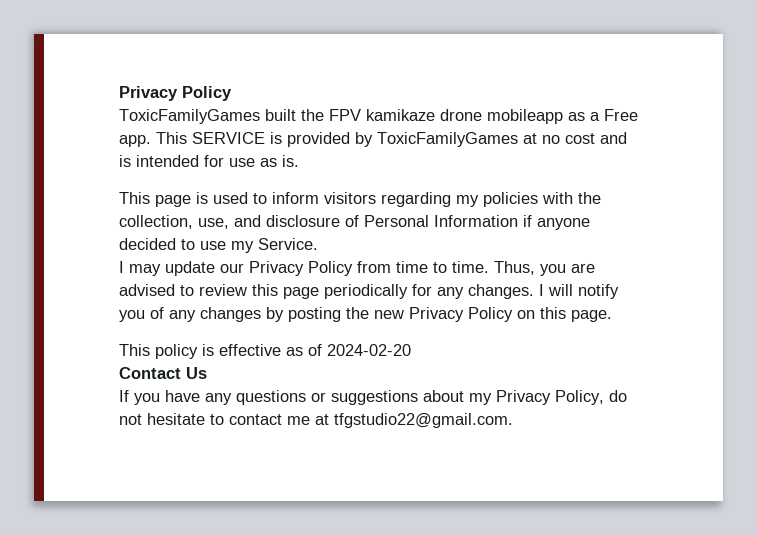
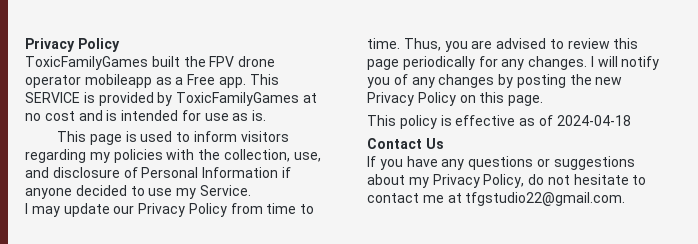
[366,109,482,121] kamikaze drone -> [238,56,276,67] [25,75,81,88] drone operator
[327,344,411,356] 2024-02-20 -> [556,115,631,126] 2024-04-18

